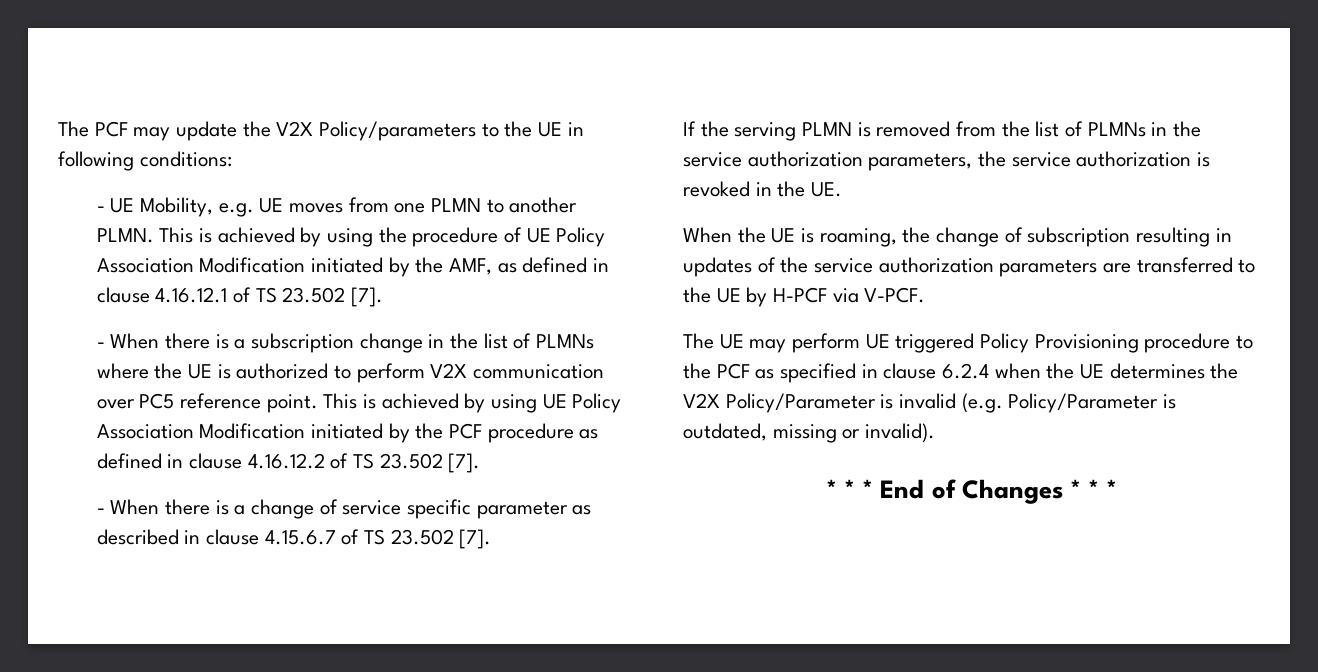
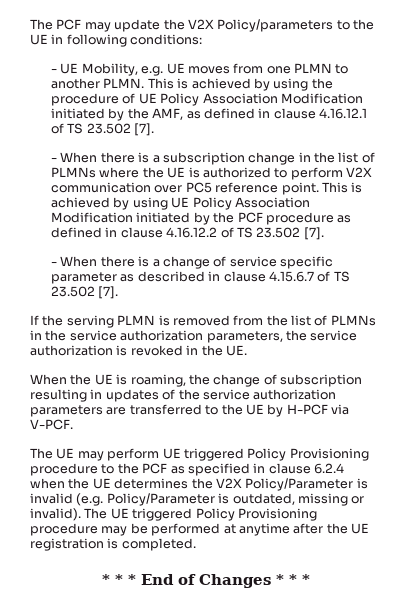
(936, 433) none -> [84,508,317,521] [30,523,369,536] [30,538,196,551] The UE triggered Policy Provisioning procedure may be performed at anytime after the UE registration is completed.

